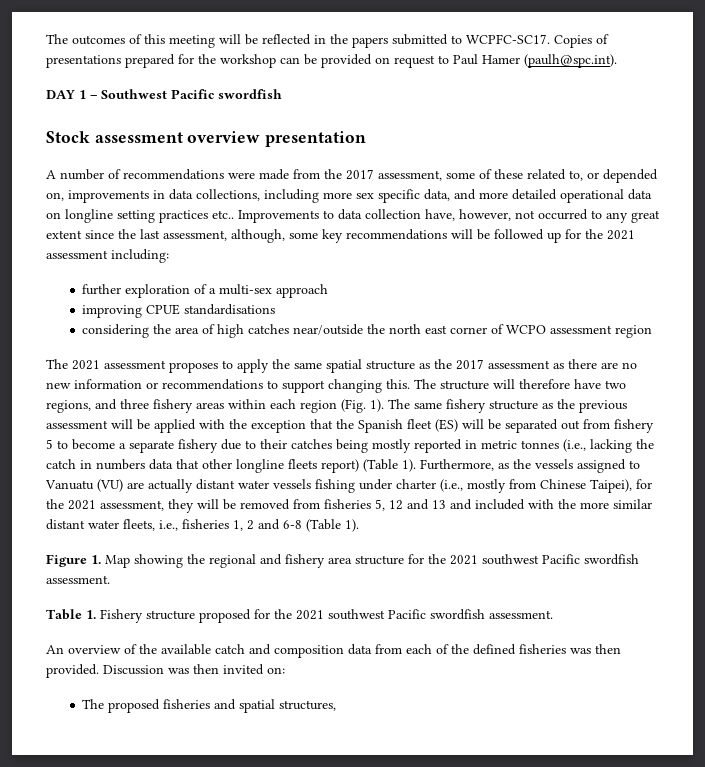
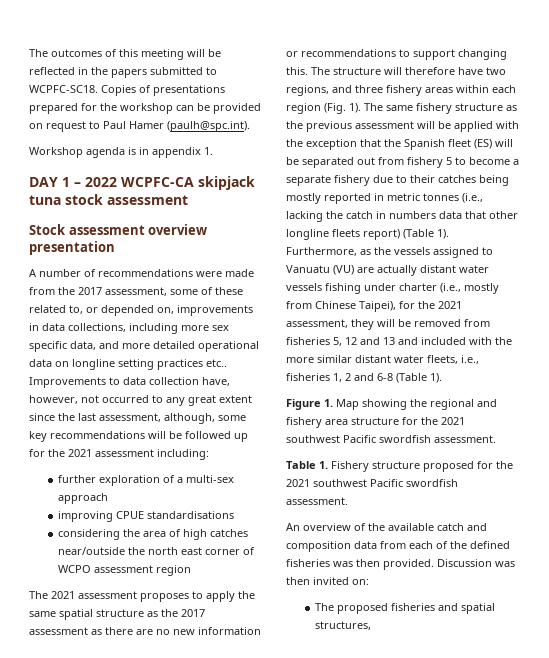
[466,34,550,44] WCPFC-SC17. -> [29,85,98,93] WCPFC-SC18.
[46,89,282,99] DAY 1 – Southwest Pacific swordfish -> [29,147,213,158] [29,176,255,190] [29,194,188,205] Workshop agenda is in appendix 1. // DAY 1 – 2022 WCPFC-CA skipjack tuna stock assessment

